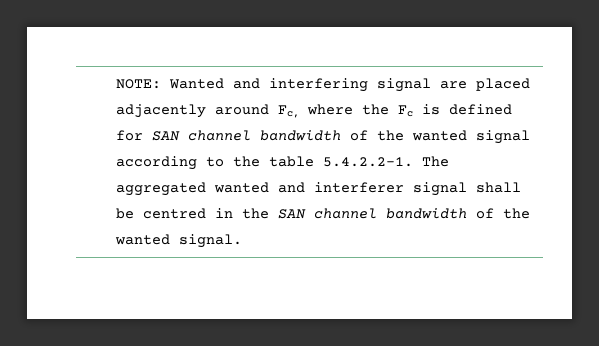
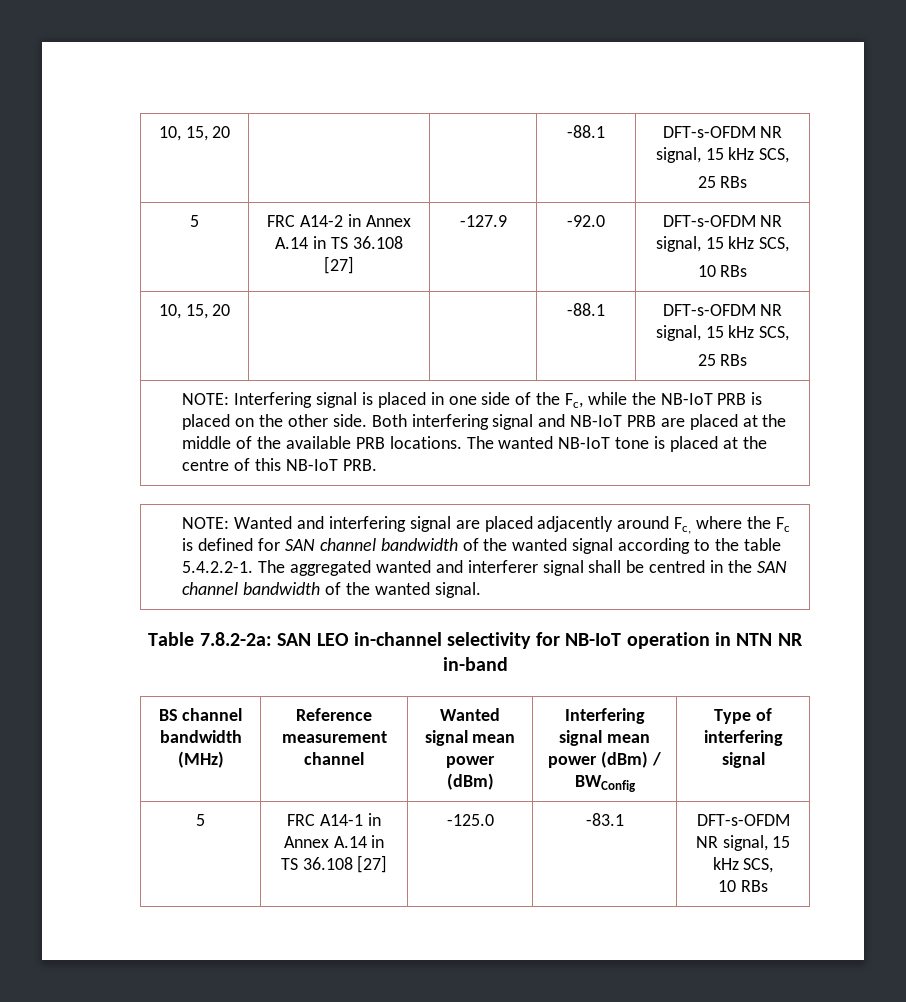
(115, 84) none -> [158,126,231,141] [567,125,605,138] [662,126,783,138] [655,147,790,163] [697,176,748,188] [190,215,199,227] [267,214,411,227] [275,236,403,249] [324,256,354,274] [459,215,507,227] [567,215,605,227] [662,215,783,227] [655,236,790,252] [697,265,748,277] [158,304,231,319] [567,303,605,316] [662,304,783,316] [655,325,790,341] [697,354,748,366] [182,392,763,408] [182,414,787,430] [182,436,767,452] [182,458,377,471] 10, 15, 20 | | | -88.1 | DFT-s-OFDM NR signal, 15 kHz SCS, // 25 RBs // 5 | FRC A14-2 in Annex A.14 in TS 36.108 [27] | -127.9 | -92.0 | DFT-s-OFDM NR signal, 15 kHz SCS, // 10 RBs // 10, 15, 20 | | | -88.1 | DFT-s-OFDM NR signal, 15 kHz SCS, // 25 RBs // NOTE: Interfering signal is placed in one side of the Fc, while the NB-IoT PRB is placed on the other side. Both interfering signal and NB-IoT PRB are placed at the middle of the available PRB locations. The wanted NB-IoT tone is placed at the centre of this NB-IoT PRB. //
(242, 241) none -> [148,632,803,649] [442,657,508,671] [158,708,243,721] [159,730,242,743] [177,751,224,768] [296,708,372,721] [281,731,387,743] [304,752,364,765] [440,708,500,721] [424,730,516,746] [446,756,495,768] [446,773,494,790] [564,708,645,724] [559,730,650,746] [548,751,661,768] [574,775,636,792] [714,708,772,724] [703,730,783,746] [721,752,765,768] [196,814,205,826] [287,813,381,826] [283,835,385,848] [280,855,388,873] [446,814,494,826] [585,813,624,826] [696,814,790,826] [695,835,791,851] [712,857,774,873] [718,880,768,892] // Table 7.8.2-2a: SAN LEO in-channel selectivity for NB-IoT operation in NTN NR in-band // BS channel bandwidth (MHz) | Reference measurement channel | Wanted signal mean power (dBm) | Interfering signal mean power (dBm) / BWConfig | Type of interfering signal // 5 | FRC A14-1 in Annex A.14 in TS 36.108 [27] | -125.0 | -83.1 | DFT-s-OFDM NR signal, 15 kHz SCS, // 10 RBs

